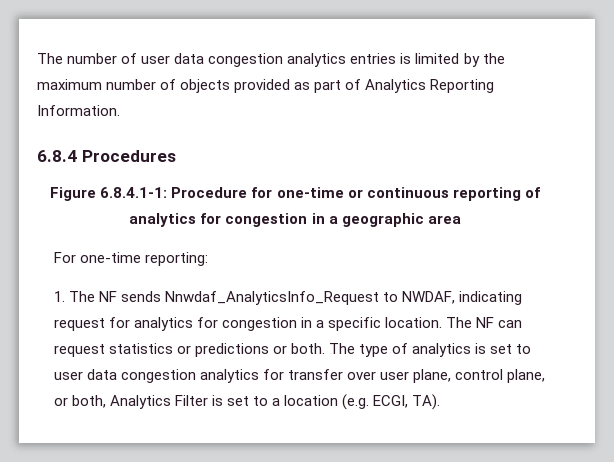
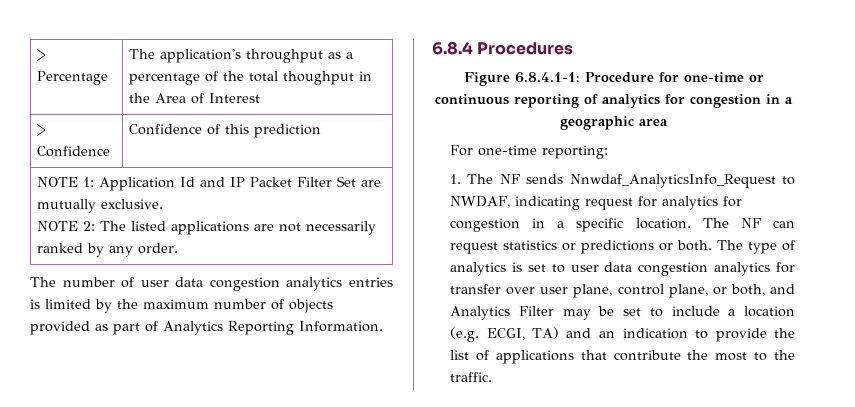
(37, 58) none -> [37,49,47,61] [37,71,109,85] [129,48,354,63] [129,71,373,85] [129,93,261,104] [37,124,47,136] [37,146,111,157] [129,124,322,138] [37,176,382,191] [37,199,164,213] [37,221,377,235] [37,243,179,257] > Percentage | The application's throughput as a percentage of the total thoughput in the Area of Interest // > Confidence | Confidence of this prediction // NOTE 1: Application Id and IP Packet Filter Set are mutually exclusive. // NOTE 2: The listed applications are not necessarily ranked by any order. //
(106, 401) none -> [770,284,795,294] and
[211,395,268,406] is set to -> [562,306,720,320] may be set to include
[412,394,441,410] TA). -> [532,327,795,342] [449,350,795,364] [449,372,492,382] TA) and an indication to provide the list of applications that contribute the most to the traffic.

